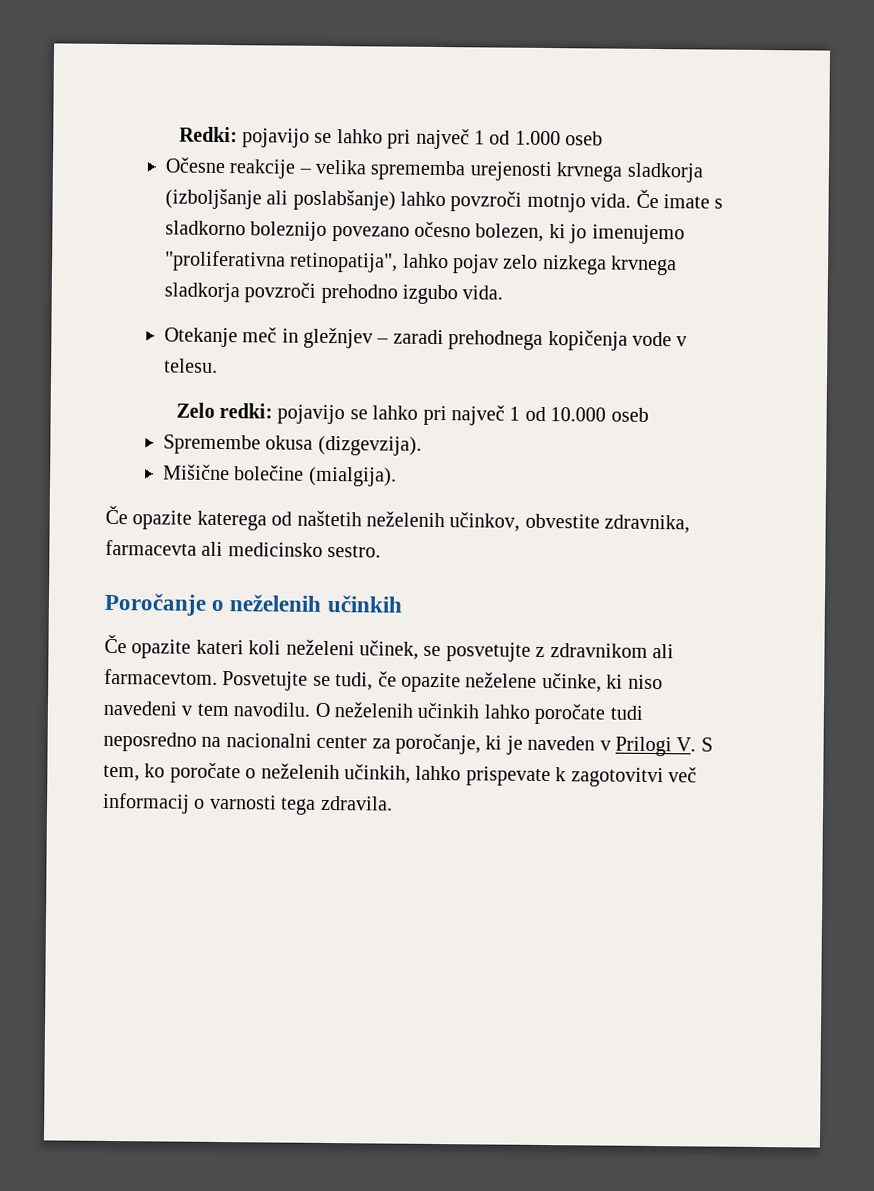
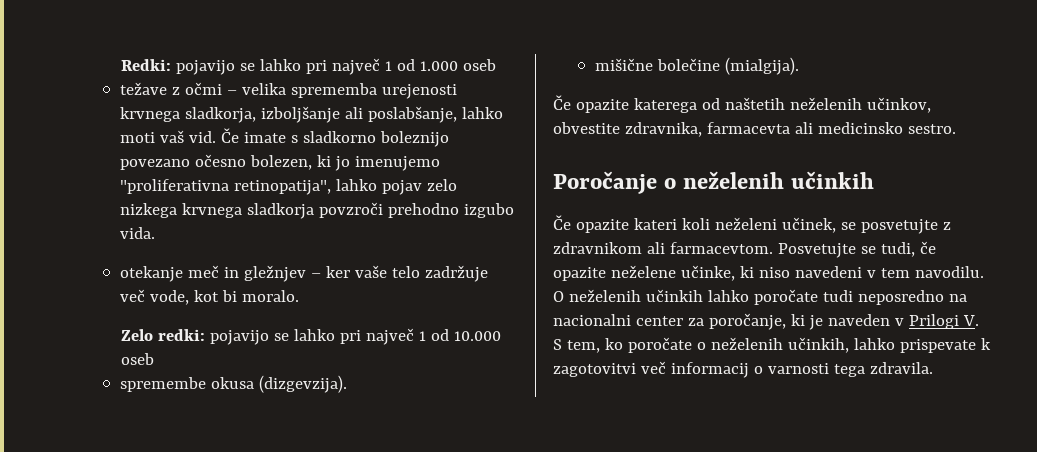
[164,157,297,179] Očesne reakcije -> [119,82,222,95] težave z očmi
[626,162,704,183] [164,188,632,213] sladkorja (izboljšanje ali poslabšanje) lahko povzroči motnjo vida. -> [184,106,503,123] [119,130,216,143] sladkorja, izboljšanje ali poslabšanje, lahko moti vaš vid.
[163,327,238,348] Otekanje -> [119,266,183,282] otekanje
[392,329,688,351] [163,358,218,373] zaradi prehodnega kopičenja vode v telesu. -> [325,265,488,282] [119,289,299,305] ker vaše telo zadržuje več vode, kot bi moralo.
[162,434,261,455] Spremembe -> [119,377,206,392] spremembe
[162,464,230,481] Mišične -> [594,58,653,71] mišične

